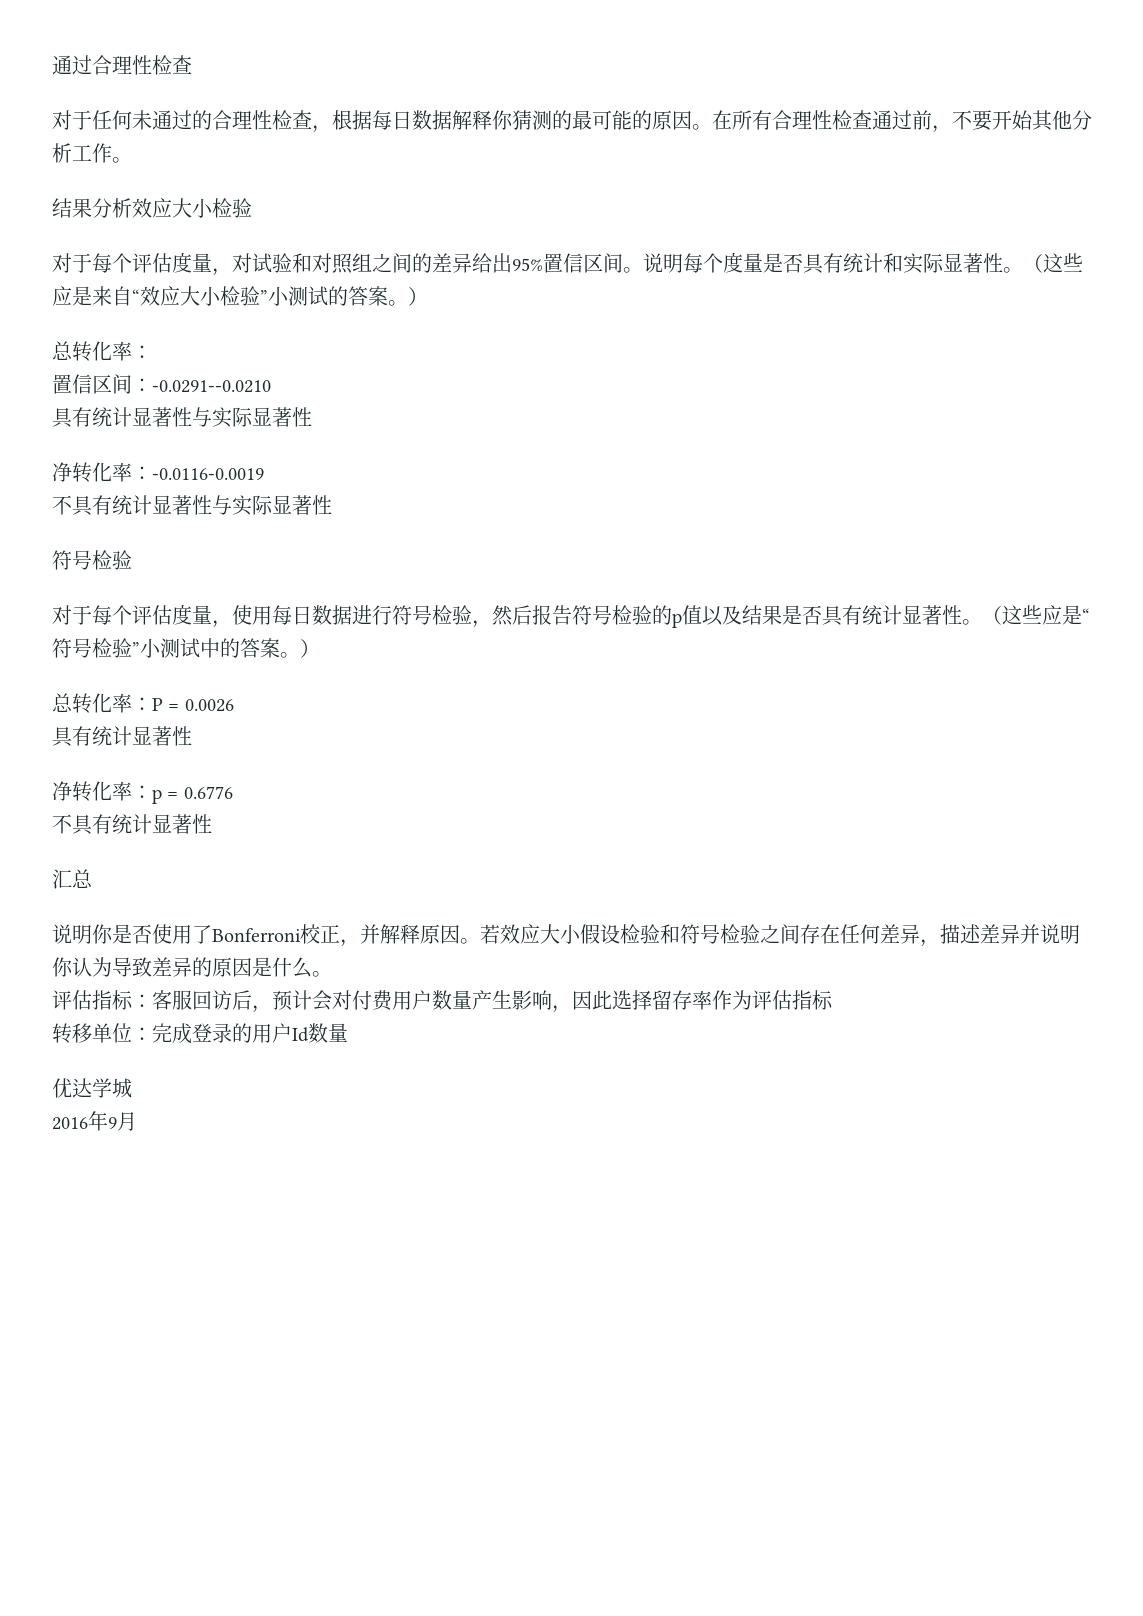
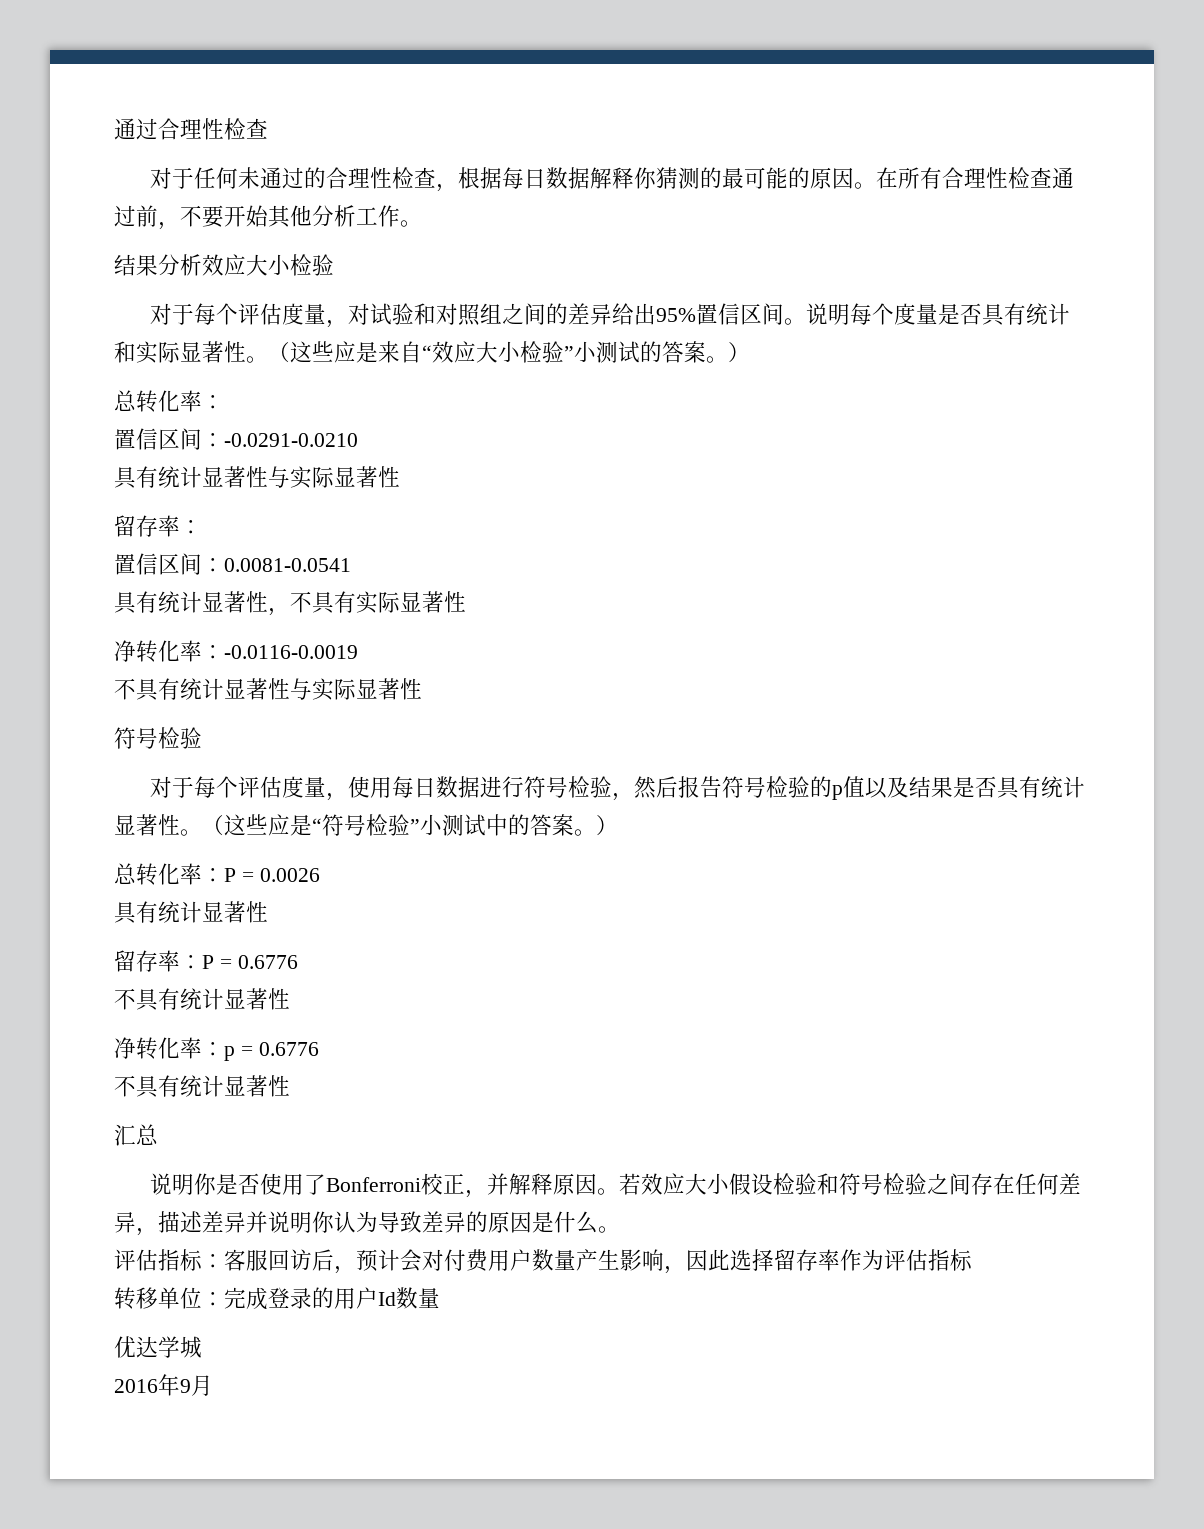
[152,380,271,393] [52,407,312,428] -0.0291--0.0210 // 具有统计显著性与实际显著性 -> [224,433,358,447] [114,466,400,489] [114,515,202,537] [114,553,351,575] [114,591,466,616] -0.0291-0.0210 // 具有统计显著性与实际显著性 // 留存率： // 置信区间：0.0081-0.0541 // 具有统计显著性，不具有实际显著性
(192, 736) none -> [114,950,298,972] [114,988,290,1011] // 留存率：P = 0.6776 // 不具有统计显著性

